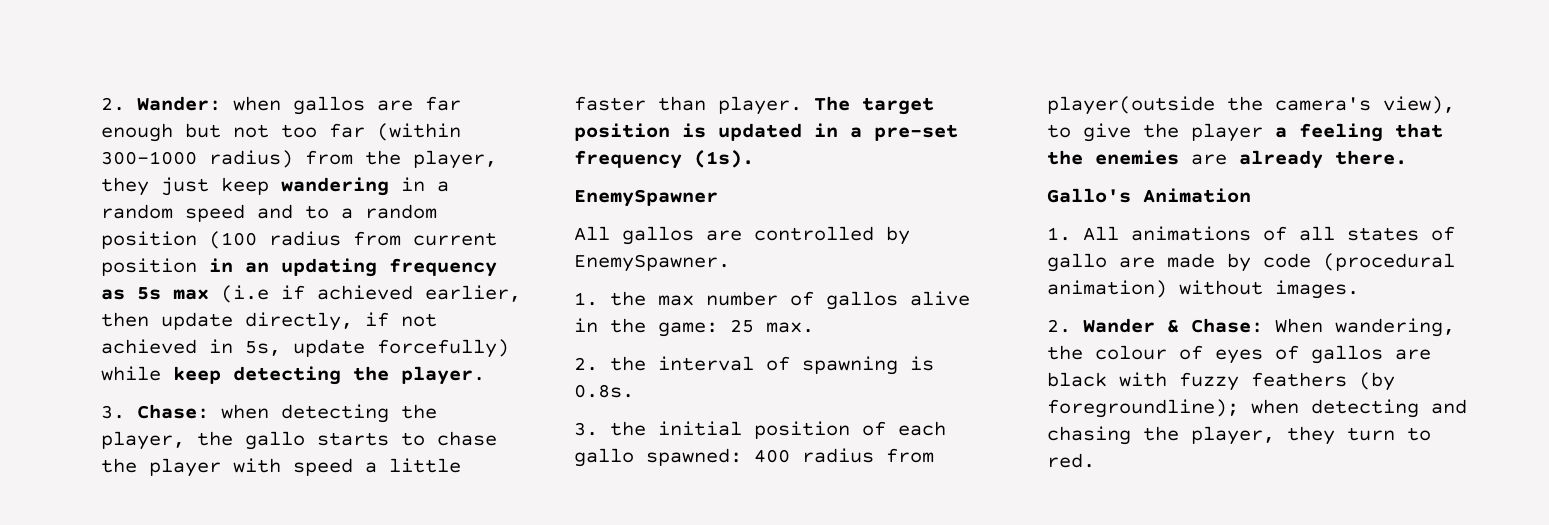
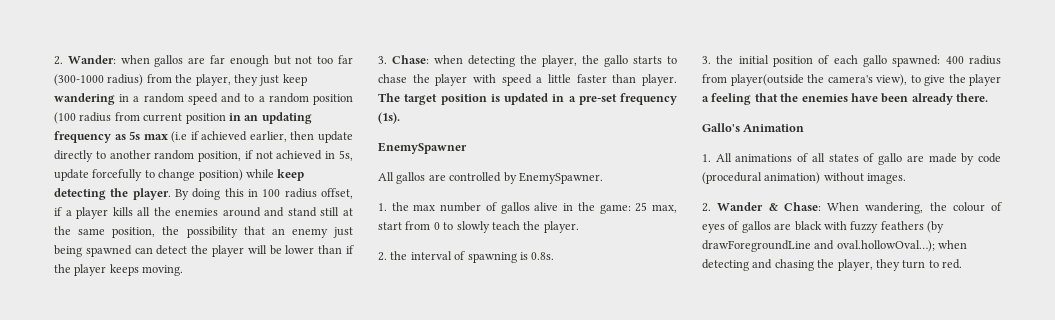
[377,123,461,141] [101,151,197,165] (within 300-1000 -> [54,74,104,86] (300-1000
[245,312,353,331] directly, -> [54,150,242,162] directly to another random position,
[377,339,509,358] forcefully) -> [92,169,243,181] forcefully to change position)
(485, 375) none -> [175,188,354,200] [54,207,353,219] [54,226,353,238] [54,245,355,257] [54,264,184,276] By doing this in 100 radius offset, if a player kills all the enemies around and stand still at the same position, the possibility that an enemy just being spawned can detect the player will be lower than if the player keeps moving.
[766,322,814,333] max. -> [652,204,677,213] [378,221,579,233] max, start from 0 to slowly teach the player.
[1191,154,1227,165] are -> [850,93,909,103] have been
[1047,399,1239,418] foregroundline); -> [702,240,935,252] drawForegroundLine and oval.hollowOval…);

